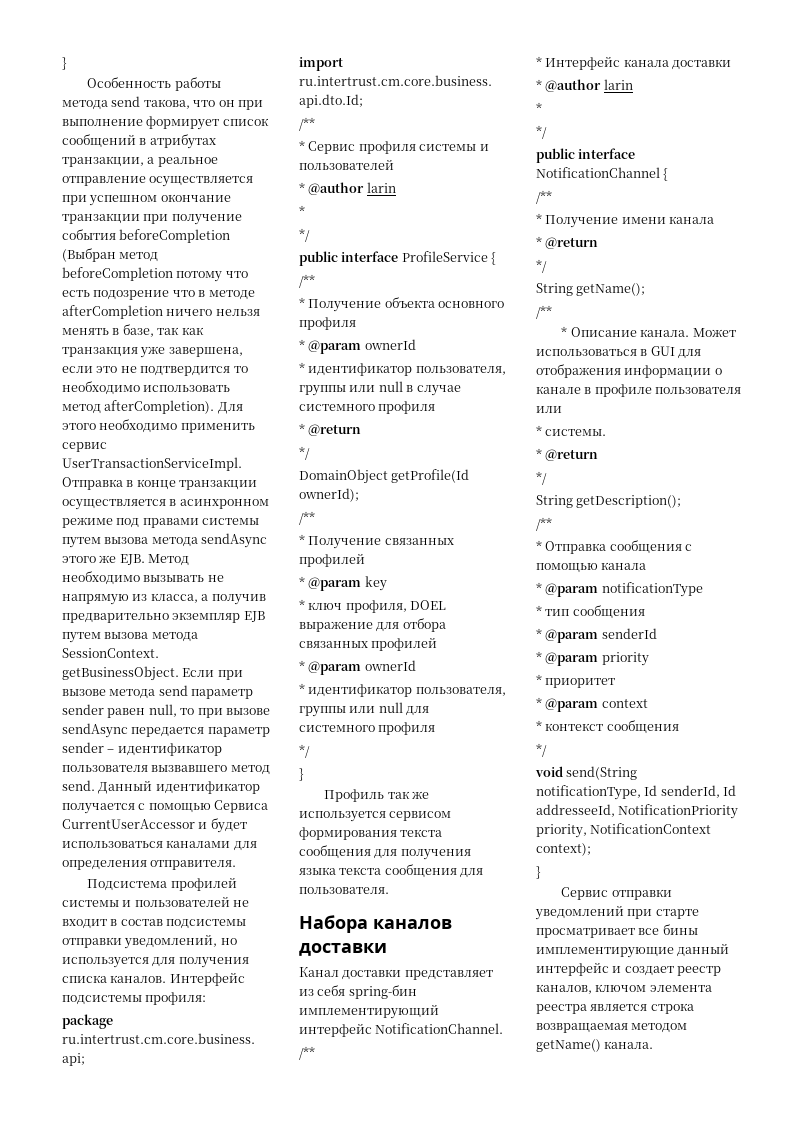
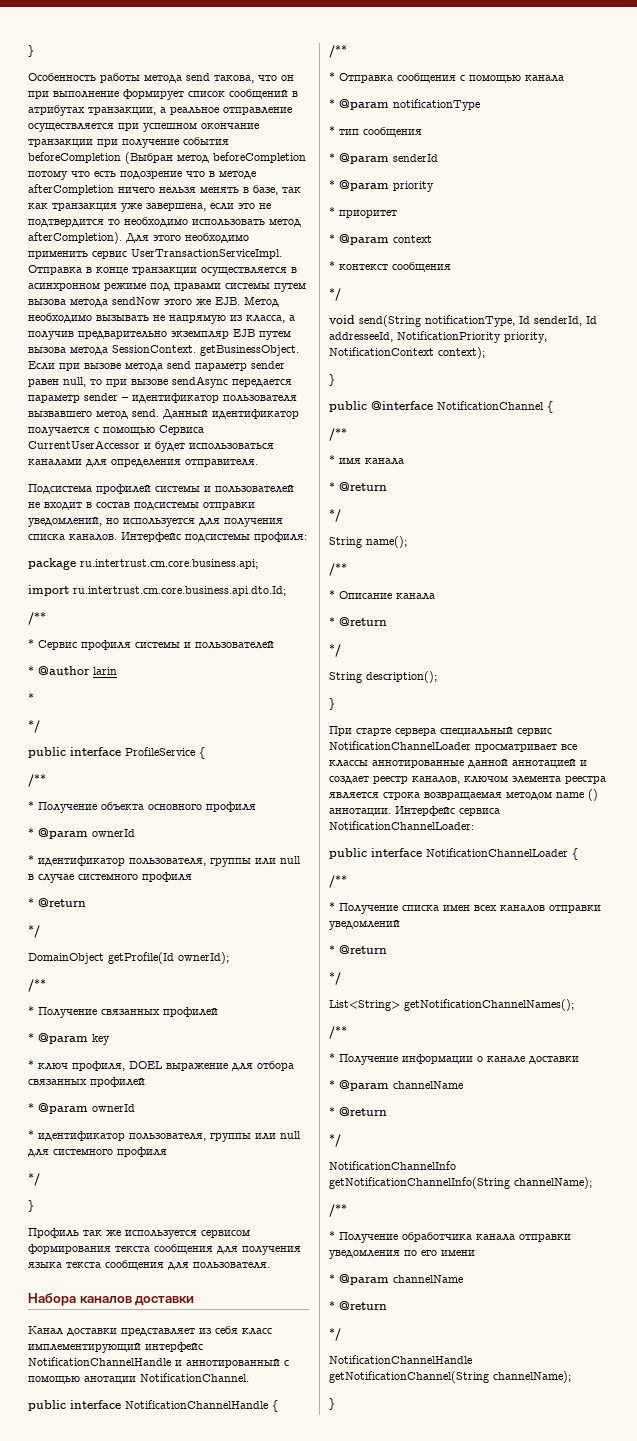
[201,533,268,548] sendAsync -> [112,297,160,305] sendNow
[348,985,417,999] spring-бин -> [242,1328,272,1335] класс
[375,1023,504,1034] [299,1046,315,1060] [536,56,732,70] [536,79,633,92] [536,102,542,113] [536,125,547,139] [536,148,636,163] [536,167,669,181] [536,190,552,204] [536,213,715,228] [536,236,599,249] [536,259,547,273] [536,283,646,296] [536,305,552,319] [561,326,736,337] [536,346,702,359] [536,364,722,378] [536,384,742,397] [536,406,562,413] [536,425,607,436] [536,448,599,461] [536,471,547,485] [536,495,682,508] [536,517,552,531] NotificationChannel. // /** // * Интерфейс канала доставки // * @author larin // * // */ // public interface NotificationChannel { // /** // * Получение имени канала // * @return // */ // String getName(); // /** // * Описание канала. Может использоваться в GUI для отображения информации о канале в профиле пользователя или // * системы. // * @return // */ // String getDescription(); // /** -> [28,1357,289,1368] [28,1373,249,1384] [28,1400,278,1412] [329,45,347,58] NotificationChannelHandle и аннотированный с помощью анотации NotificationChannel. // public interface NotificationChannelHandle { // /**
[561,887,672,900] [535,905,699,920] [536,924,698,938] [536,943,730,958] [536,962,609,976] Сервис отправки уведомлений при старте просматривает все бины имплементирующие данный интерфейс -> [329,401,553,413] [329,428,347,441] [329,455,404,465] [329,482,387,491] [329,509,341,522] [329,536,407,548] [329,563,347,576] [329,590,435,600] [329,617,387,626] [329,644,341,657] [329,671,437,683] [329,698,335,710] [329,726,552,736] [329,741,577,752] [329,759,576,768] public @interface NotificationChannel { // /** // * имя канала // * @return // */ // String name(); // /** // * Описание канала // * @return // */ // String description(); // } // При старте сервера специальный сервис NotificationChannelLoader просматривает все классы аннотированные данной аннотацией
[536,1039,654,1052] getName() канала. -> [556,789,598,801] [329,806,500,816] [329,821,474,830] [329,848,578,860] [329,875,347,888] [329,902,601,914] [329,920,400,930] [329,945,387,954] [329,972,341,985] [329,999,574,1011] [329,1026,347,1039] [329,1053,579,1065] [329,1080,463,1091] [329,1107,387,1116] [329,1134,341,1147] [329,1161,456,1170] [329,1177,592,1189] [329,1204,347,1217] [329,1231,571,1243] [329,1249,475,1259] [329,1274,463,1285] [329,1301,387,1310] [329,1328,341,1341] [329,1355,472,1364] [329,1371,571,1383] [329,1398,335,1410] name () аннотации. Интерфейс сервиса NotificationChannelLoader: // public interface NotificationChannelLoader { // /** // * Получение списка имен всех каналов отправки уведомлений // * @return // */ // List<String> getNotificationChannelNames(); // /** // * Получение информации о канале доставки // * @param channelName // * @return // */ // NotificationChannelInfo getNotificationChannelInfo(String channelName); // /** // * Получение обработчика канала отправки уведомления по его имени // * @param channelName // * @return // */ // NotificationChannelHandle getNotificationChannel(String channelName); // }

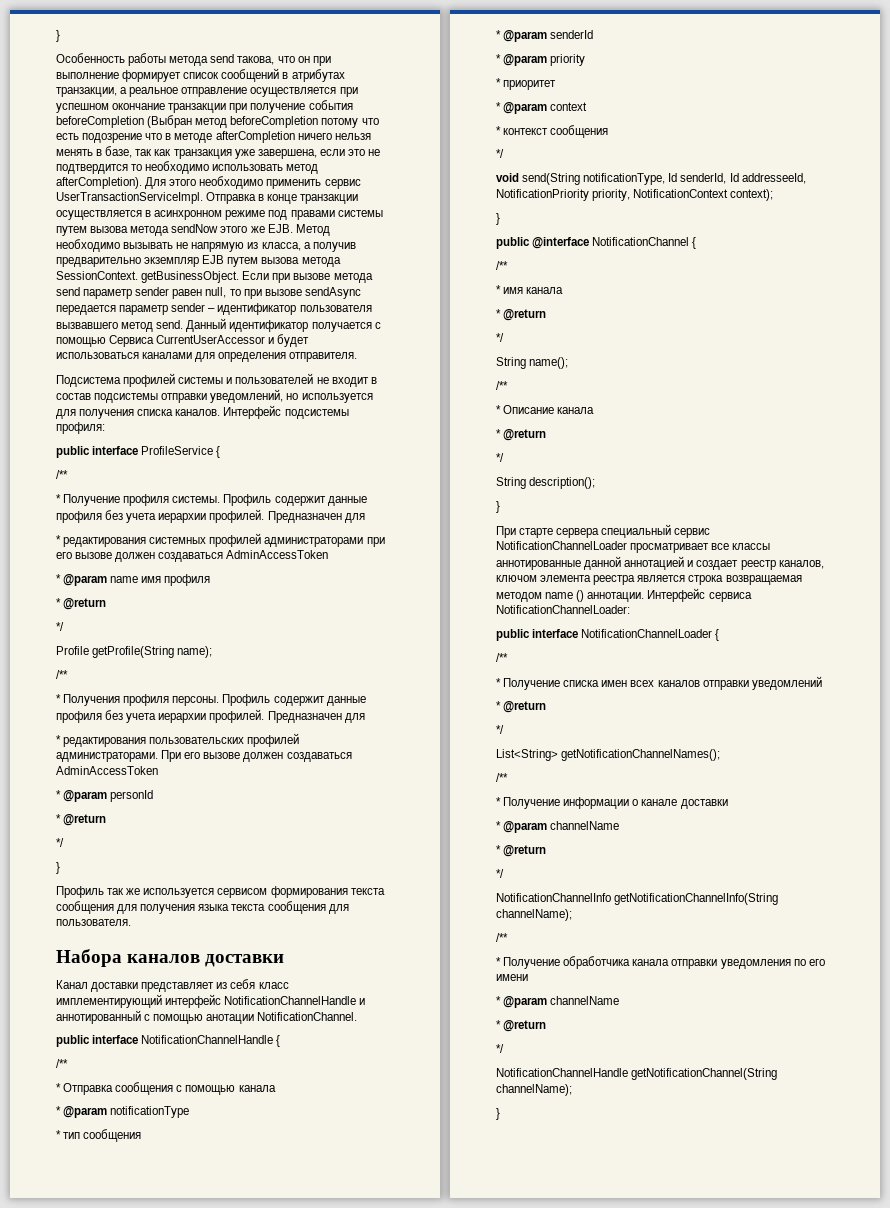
[28,558,258,570] [28,585,286,596] [28,612,46,625] [28,639,274,650] [28,666,117,675] [28,693,34,702] [28,720,40,733] // package ru.intertrust.cm.core.business.api; // import ru.intertrust.cm.core.business.api.dto.Id; // /** // * Сервис профиля системы и пользователей // * @author larin // * // */ -> (105, 428) none
[101,802,256,812] [28,828,135,839] [28,855,301,867] [28,873,138,883] объекта основного профиля // * @param ownerId // * идентификатор пользователя, группы или null в случае системного -> [123,494,367,506] [56,509,365,523] [56,533,385,547] [56,550,329,562] [56,574,162,586] профиля системы. Профиль содержит данные профиля без учета иерархии профилей. Предназначен для // * редактирования системных профилей администраторами при его вызове должен создаваться AdminAccessToken // * @param name имя
[28,952,229,964] [28,979,46,992] [28,1006,218,1018] [28,1033,110,1045] [28,1060,294,1071] [28,1077,145,1087] [28,1103,135,1114] [28,1130,301,1142] [28,1147,167,1157] DomainObject getProfile(Id ownerId); // /** // * Получение связанных профилей // * @param key // * ключ профиля, DOEL выражение для отбора связанных профилей // * @param ownerId // * идентификатор пользователя, группы или null для системного профиля -> [56,646,213,658] [56,670,68,679] [56,694,366,706] [56,709,365,723] [56,733,300,747] [56,750,352,762] [56,766,158,775] [56,790,154,802] [56,814,107,826] Profile getProfile(String name); // /** // * Получения профиля персоны. Профиль содержит данные профиля без учета иерархии профилей. Предназначен для // * редактирования пользовательских профилей администраторами. При его вызове должен создаваться AdminAccessToken // * @param personId // * @return

